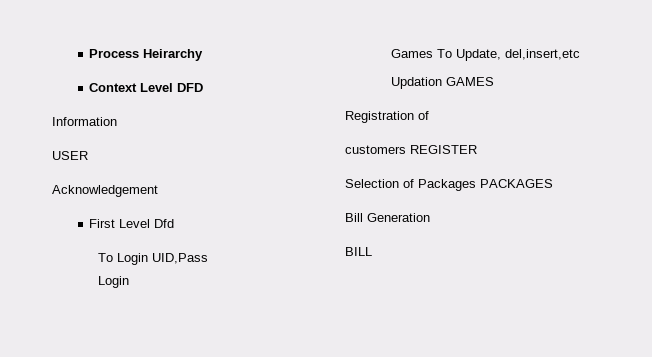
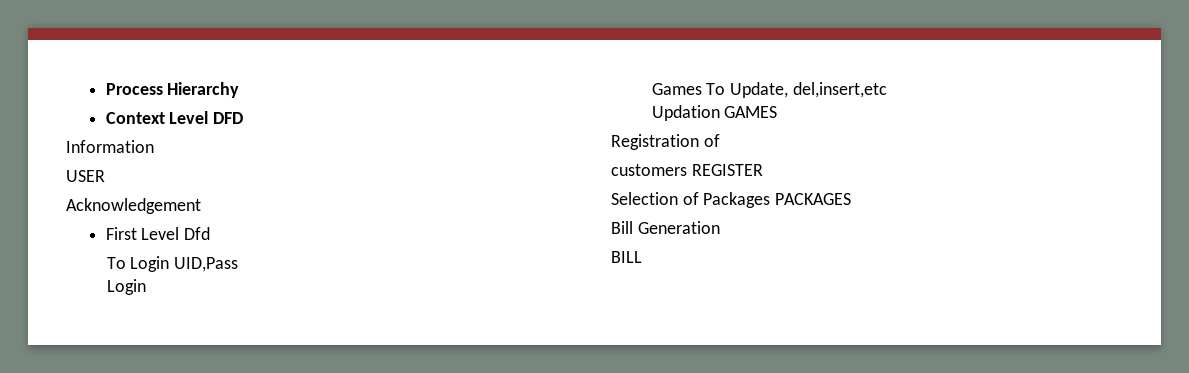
[143,49,204,61] Heirarchy -> [167,82,240,98] Hierarchy

